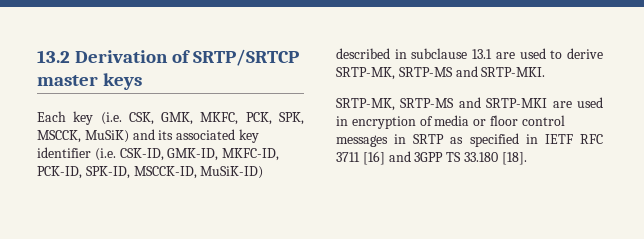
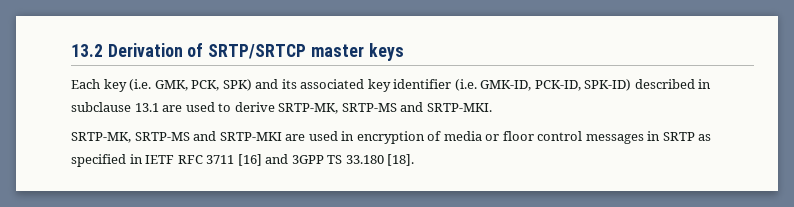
[128,112,304,125] [37,130,129,143] CSK, GMK, MKFC, PCK, SPK, MSCCK, MuSiK) -> [154,79,252,91] GMK, PCK, SPK)
[119,148,280,161] [37,166,264,179] CSK-ID, GMK-ID, MKFC-ID, PCK-ID, SPK-ID, MSCCK-ID, MuSiK-ID) -> [480,79,632,91] GMK-ID, PCK-ID, SPK-ID)

